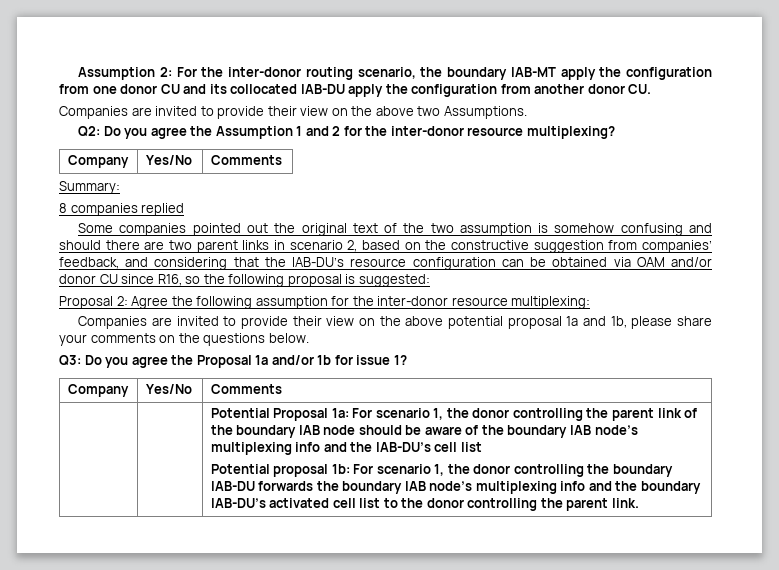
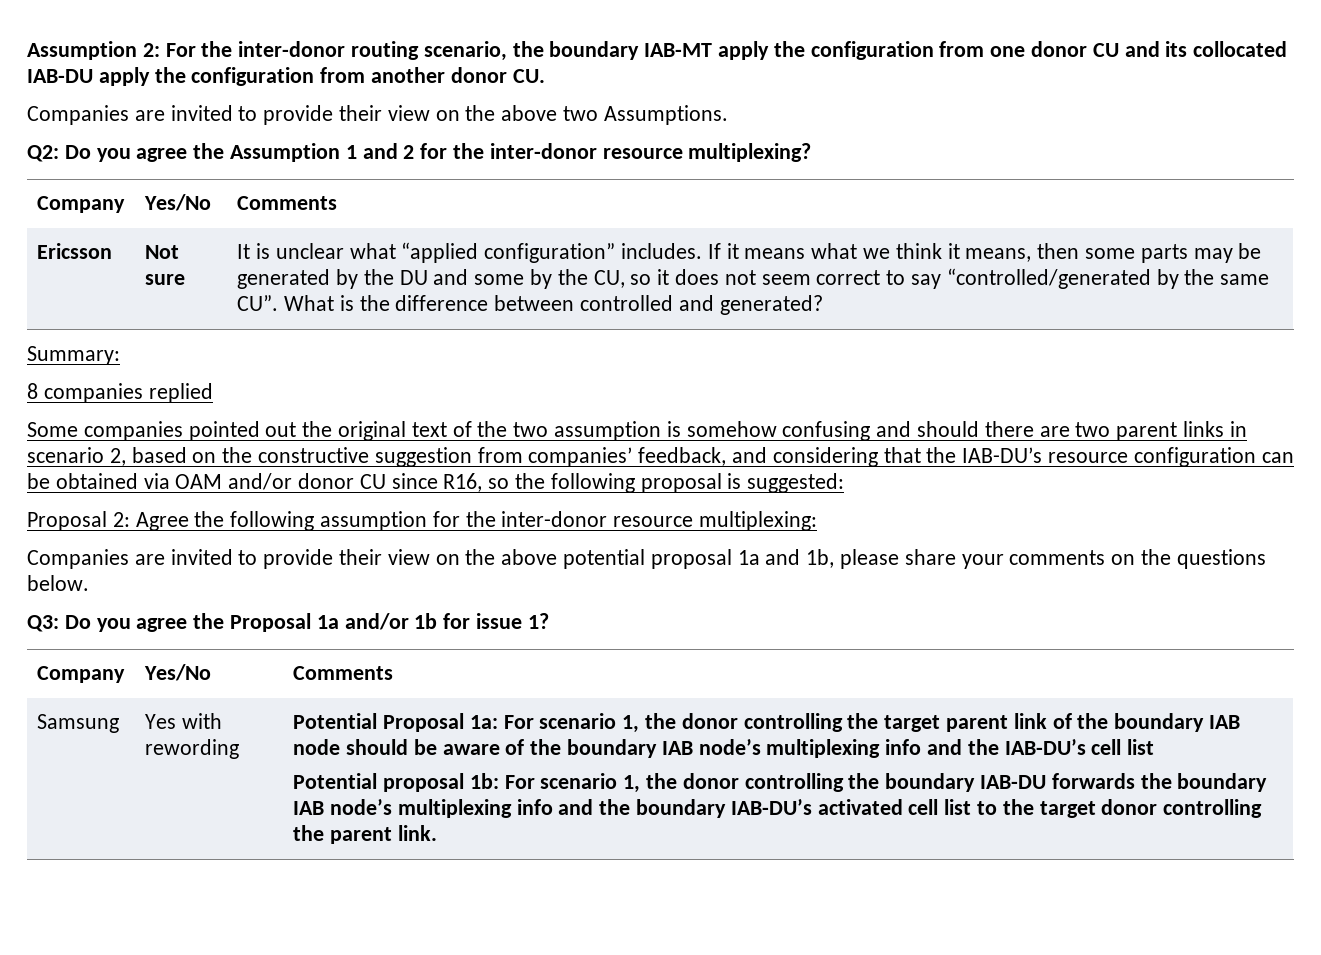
(282, 160) none -> [37,243,113,259] [145,245,180,259] [145,274,186,285] [237,242,1262,263] [237,268,1270,289] [237,295,823,315] // Ericsson | Not sure | It is unclear what “applied configuration” includes. If it means what we think it means, then some parts may be generated by the DU and some by the CU, so it does not seem correct to say “controlled/generated by the same CU”. What is the difference between controlled and generated?
(282, 389) | -> [37,714,120,733] [145,713,222,729] [145,739,240,759] Samsung | Yes with rewording
(609, 413) none -> [884,715,941,732] target
(424, 503) none -> [1039,801,1096,818] target

